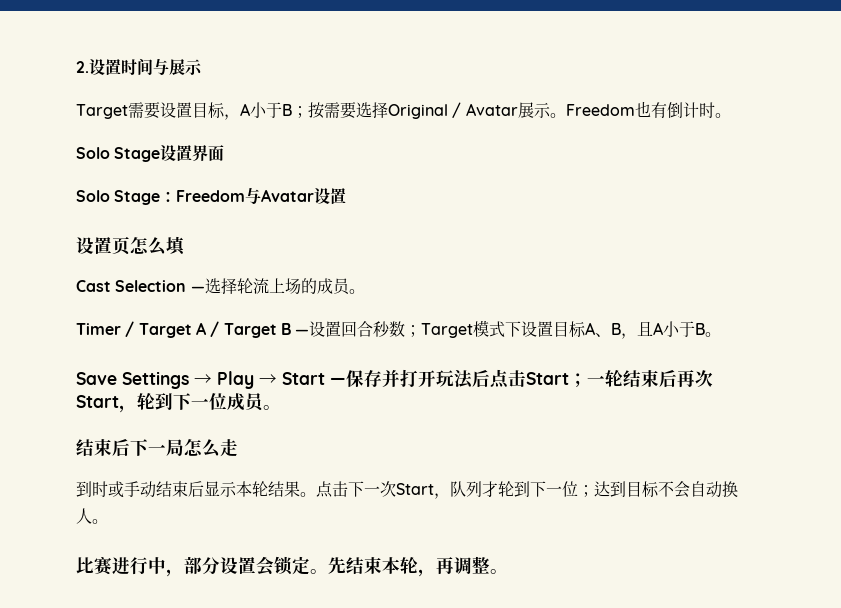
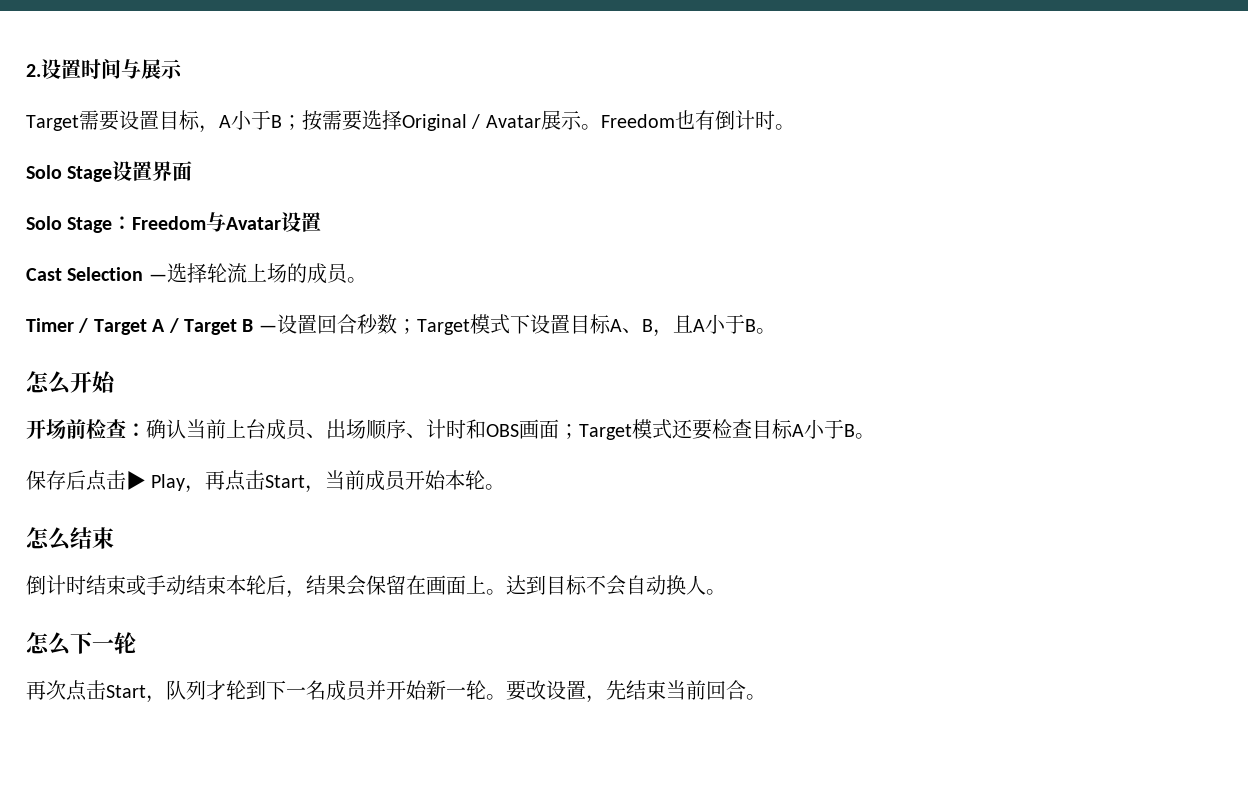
[76,236,186,256] // 设置页怎么填 -> (322, 222) none
[76,369,713,389] [76,392,281,413] [76,439,238,457] [76,481,594,499] Save Settings → Play → Start —保存并打开玩法后点击Start；一轮结束后再次Start，轮到下一位成员。 // 结束后下一局怎么走 // 到时或手动结束后显示本轮结果。点击下一次Start，队列才轮到下一位； -> [26,371,116,395] [26,419,875,440] [26,470,506,493] [26,527,114,551] [26,575,506,598] 怎么开始 // 开场前检查：确认当前上台成员、出场顺序、计时和OBS画面；Target模式还要检查目标A小于B。 // 保存后点击▶ Play，再点击Start，当前成员开始本轮。 // 怎么结束 // 倒计时结束或手动结束本轮后，结果会保留在画面上。
[76,556,490,577] 比赛进行中，部分设置会锁定。先结束本轮，再调整 -> [26,632,136,656] [26,680,746,703] 怎么下一轮 // 再次点击Start，队列才轮到下一名成员并开始新一轮。要改设置，先结束当前回合

